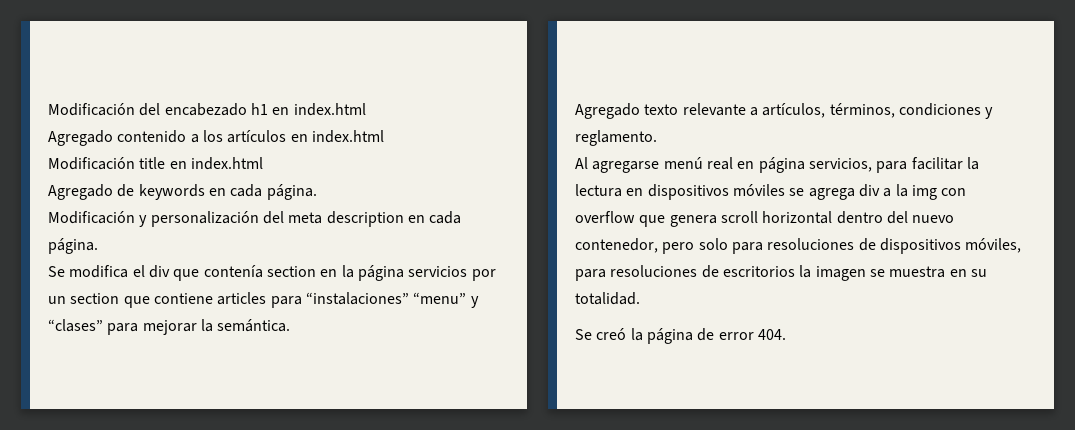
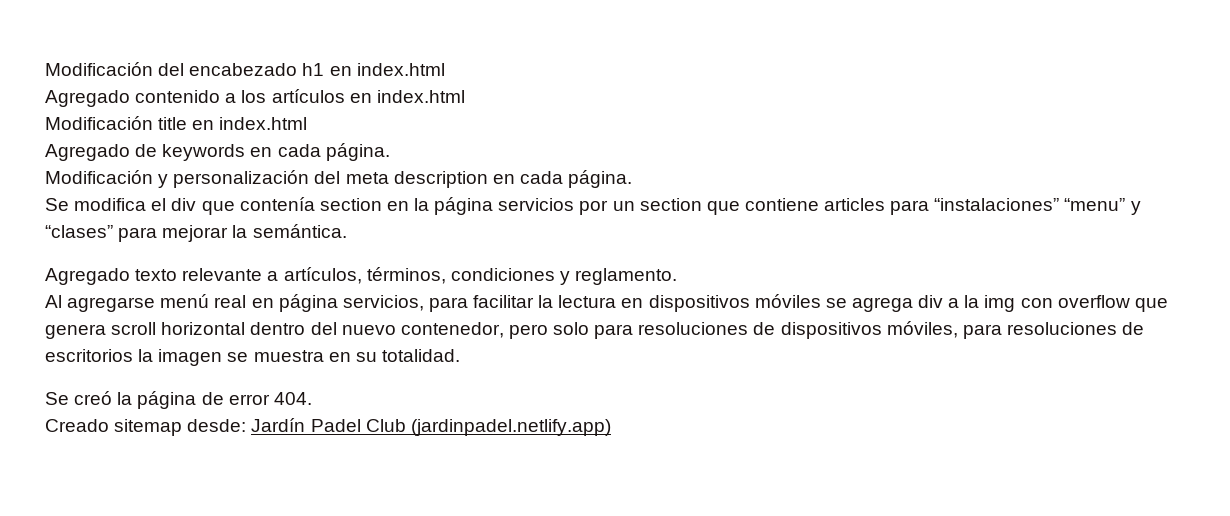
(786, 334) none -> [45,418,611,436] // Creado sitemap desde: Jardín Padel Club (jardinpadel.netlify.app)

